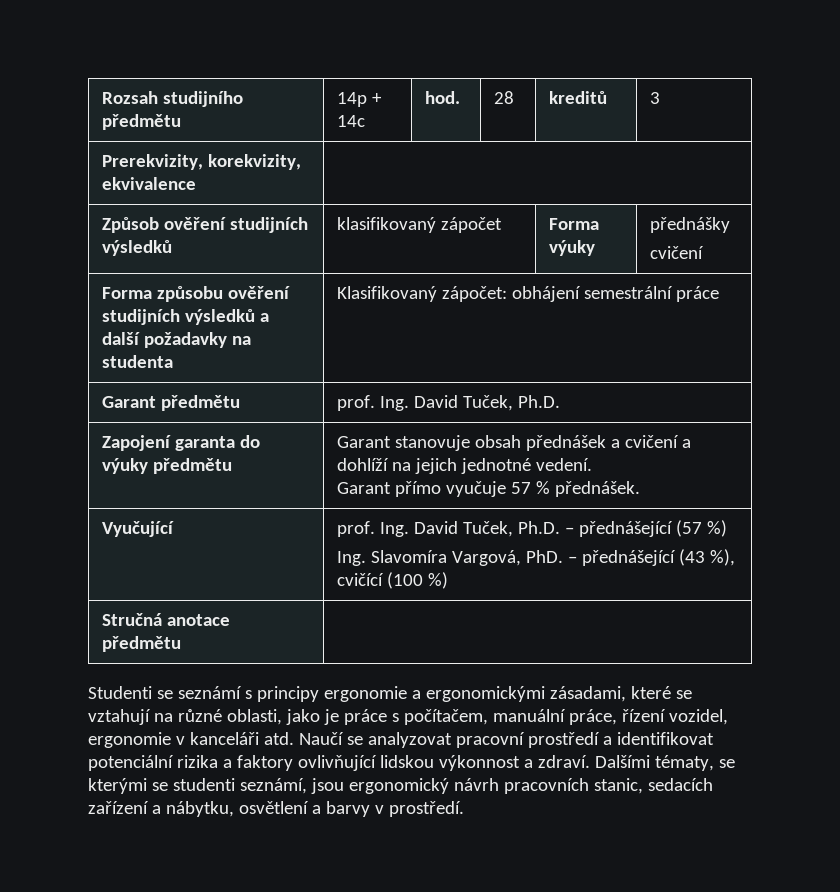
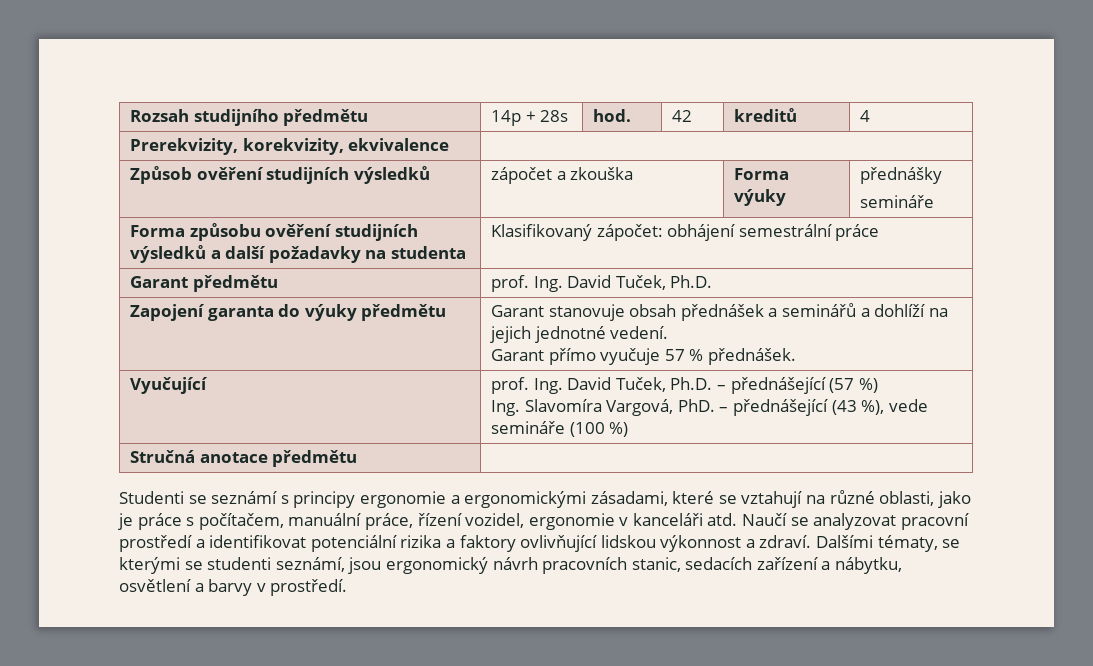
[336,115,365,127] 14c -> [540,110,569,122] 28s
[493,91,514,104] 28 -> [671,110,692,122] 42
[649,92,660,104] 3 -> [859,110,870,122] 4
[336,217,436,233] klasifikovaný -> (430, 175) none
(502, 225) none -> [556,167,634,180] a zkouška
[649,246,704,259] cvičení -> [859,195,934,208] semináře
[624,435,679,448] cvičení -> [781,303,856,317] seminářů
[336,573,384,586] cvičící -> [888,399,928,412] [490,421,565,434] vede semináře

